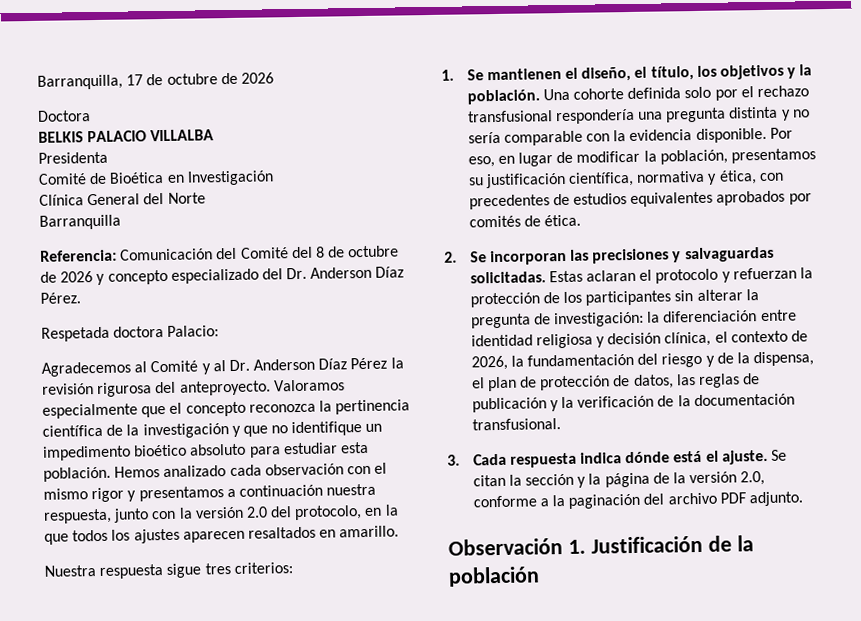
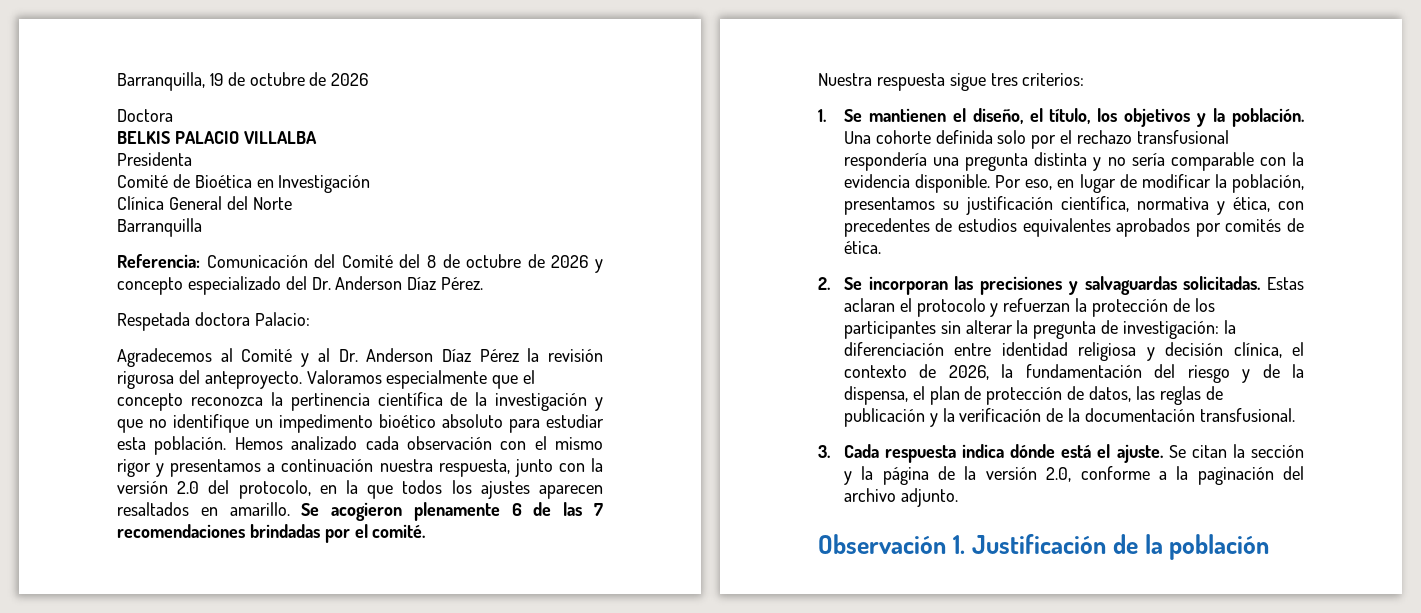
[126,74,144,86] 17 -> [209,73,223,86] 19
(400, 531) none -> [301,502,603,521] [117,524,426,543] Se acogieron plenamente 6 de las 7 recomendaciones brindadas por el comité.
[719,492,746,504] PDF -> (896, 495) none

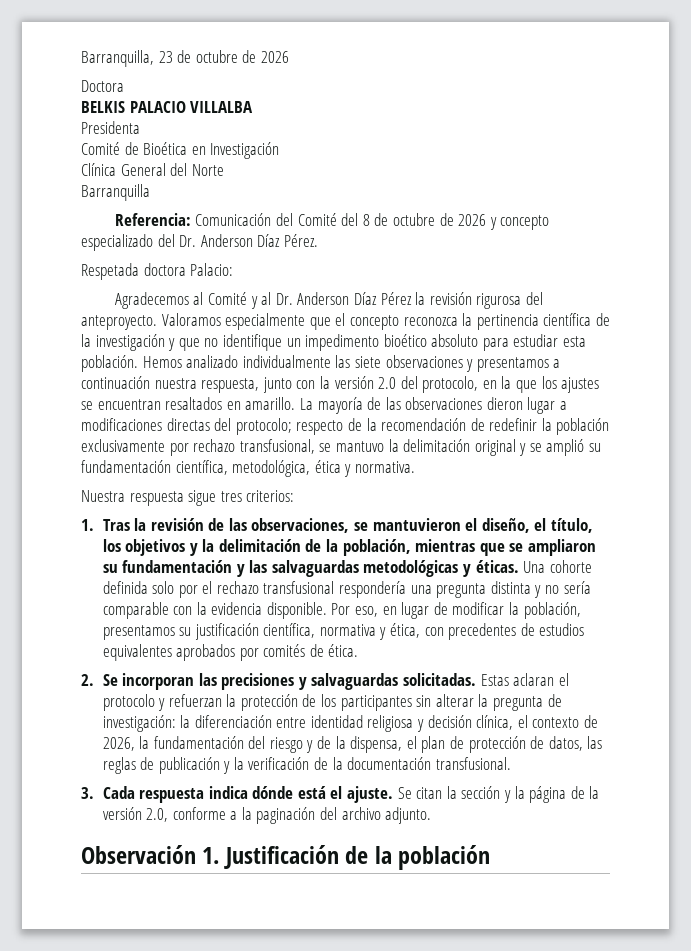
[209,73,223,86] 19 -> [158,51,173,63] 23
[365,436,603,450] [117,459,151,477] cada observación con el mismo rigor -> [242,355,463,368] individualmente las siete observaciones
[402,480,443,494] todos -> (538, 386) none
[539,485,603,499] aparecen -> [81,399,161,410] se encuentran
[301,502,603,521] [117,524,426,543] Se acogieron plenamente 6 de las 7 recomendaciones brindadas por el comité. -> [299,397,568,414] [81,418,610,435] [81,439,602,456] [81,460,415,477] La mayoría de las observaciones dieron lugar a modificaciones directas del protocolo; respecto de la recomendación de redefinir la población exclusivamente por rechazo transfusional, se mantuvo la delimitación original y se amplió su fundamentación científica, metodológica, ética y normativa.
[843,108,946,122] Se mantienen -> [102,518,461,533] Tras la revisión de las observaciones, se mantuvieron
[1232,108,1304,127] población. -> [218,539,596,556] [102,560,519,577] delimitación de la población, mientras que se ampliaron su fundamentación y las salvaguardas metodológicas y éticas.

